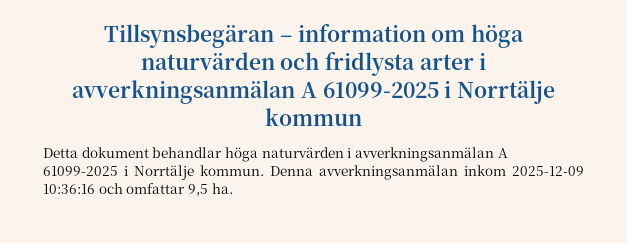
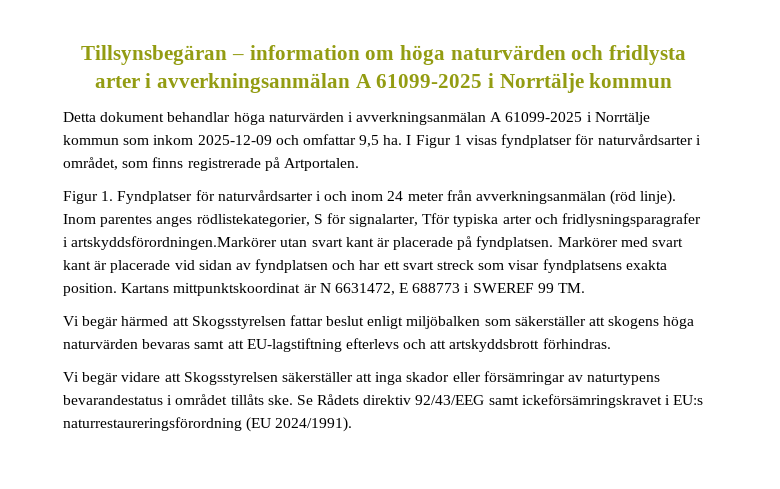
[200,165,458,180] kommun. Denna avverkningsanmälan -> [63,135,150,145] kommun som
[43,184,95,194] 10:36:16 -> (272, 140) none
(233, 188) none -> [406,134,701,148] [63,157,359,171] [63,190,677,205] [63,213,702,227] [63,236,684,250] [63,259,667,273] [63,283,586,296] [63,315,695,329] [63,338,611,352] [63,371,661,385] [63,394,704,408] [63,417,353,432] I Figur 1 visas fyndplatser för naturvårdsarter i området, som finns registrerade på Artportalen. // Figur 1. Fyndplatser för naturvårdsarter i och inom 24 meter från avverkningsanmälan (röd linje). Inom parentes anges rödlistekategorier, S för signalarter, Tför typiska arter och fridlysningsparagrafer i artskyddsförordningen.Markörer utan svart kant är placerade på fyndplatsen. Markörer med svart kant är placerade vid sidan av fyndplatsen och har ett svart streck som visar fyndplatsens exakta position. Kartans mittpunktskoordinat är N 6631472, E 688773 i SWEREF 99 TM. // Vi begär härmed att Skogsstyrelsen fattar beslut enligt miljöbalken som säkerställer att skogens höga naturvärden bevaras samt att EU-lagstiftning efterlevs och att artskyddsbrott förhindras. // Vi begär vidare att Skogsstyrelsen säkerställer att inga skador eller försämringar av naturtypens bevarandestatus i området tillåts ske. Se Rådets direktiv 92/43/EEG samt ickeförsämringskravet i EU:s naturrestaureringsförordning (EU 2024/1991).

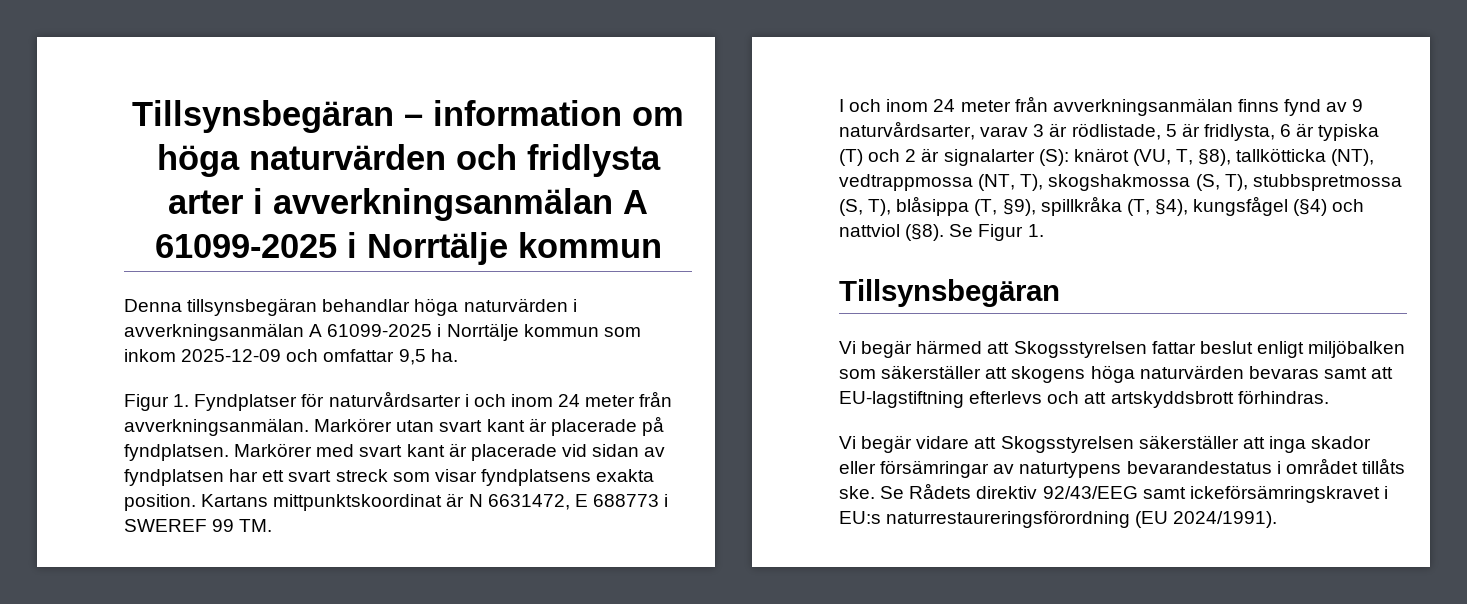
[63,112,165,122] Detta dokument -> [124,298,318,316] Denna tillsynsbegäran
[406,134,701,148] [63,157,359,171] I Figur 1 visas fyndplatser för naturvårdsarter i området, som finns registrerade på Artportalen. -> (458, 355) none
[476,190,677,205] [63,213,702,227] [63,236,278,250] avverkningsanmälan (röd linje). Inom parentes anges rödlistekategorier, S för signalarter, Tför typiska arter och fridlysningsparagrafer i artskyddsförordningen.Markörer -> [124,418,393,436] avverkningsanmälan. Markörer
[332,260,356,270] och -> (224, 477) none
(586, 288) none -> [839,96,1364,116] [839,121,1380,141] [839,148,1375,166] [839,174,1402,191] [839,196,1365,216] [839,224,1044,241] [839,279,1060,307] // I och inom 24 meter från avverkningsanmälan finns fynd av 9 naturvårdsarter, varav 3 är rödlistade, 5 är fridlysta, 6 är typiska (T) och 2 är signalarter (S): knärot (VU, T, §8), tallkötticka (NT), vedtrappmossa (NT, T), skogshakmossa (S, T), stubbspretmossa (S, T), blåsippa (T, §9), spillkråka (T, §4), kungsfågel (§4) och nattviol (§8). Se Figur 1. // Tillsynsbegäran

